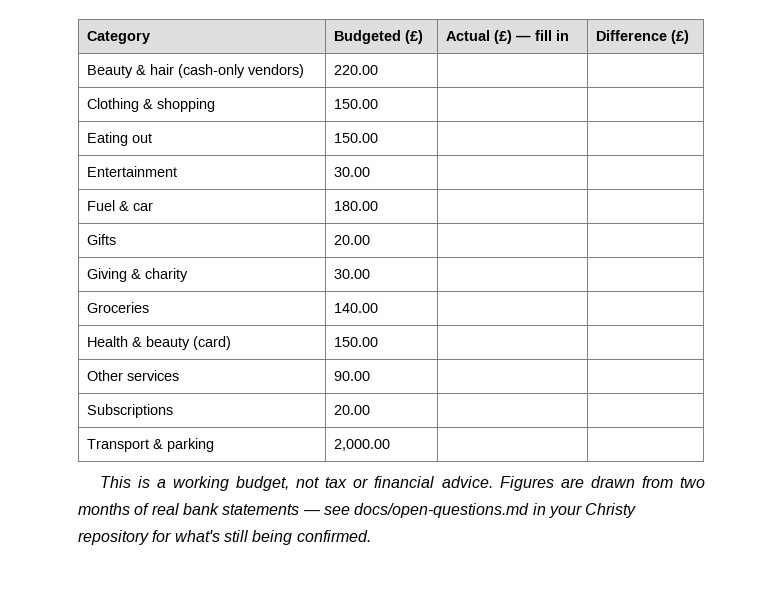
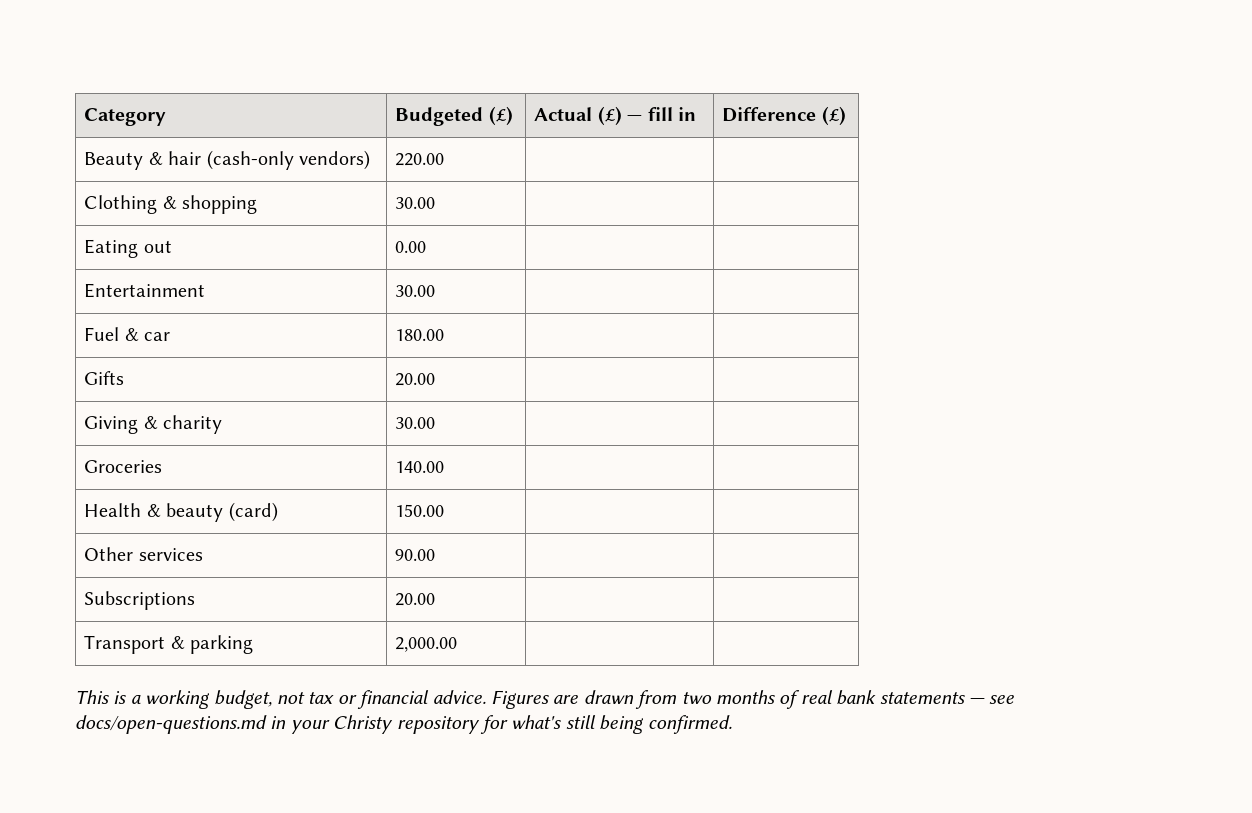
[333,99,378,109] 150.00 -> [395,197,436,209] 30.00
[333,133,378,143] 150.00 -> [395,241,427,253] 0.00

